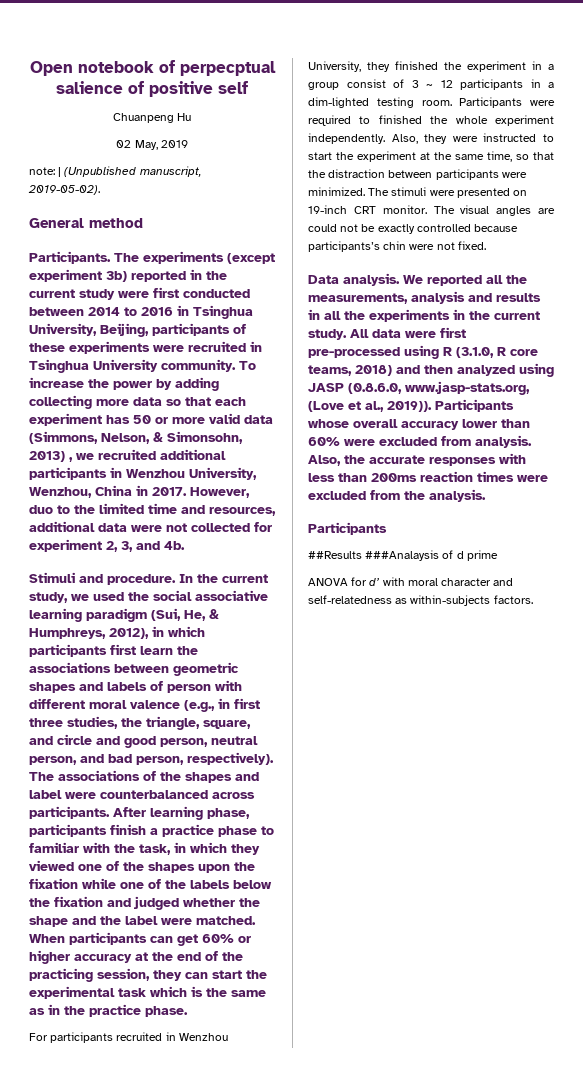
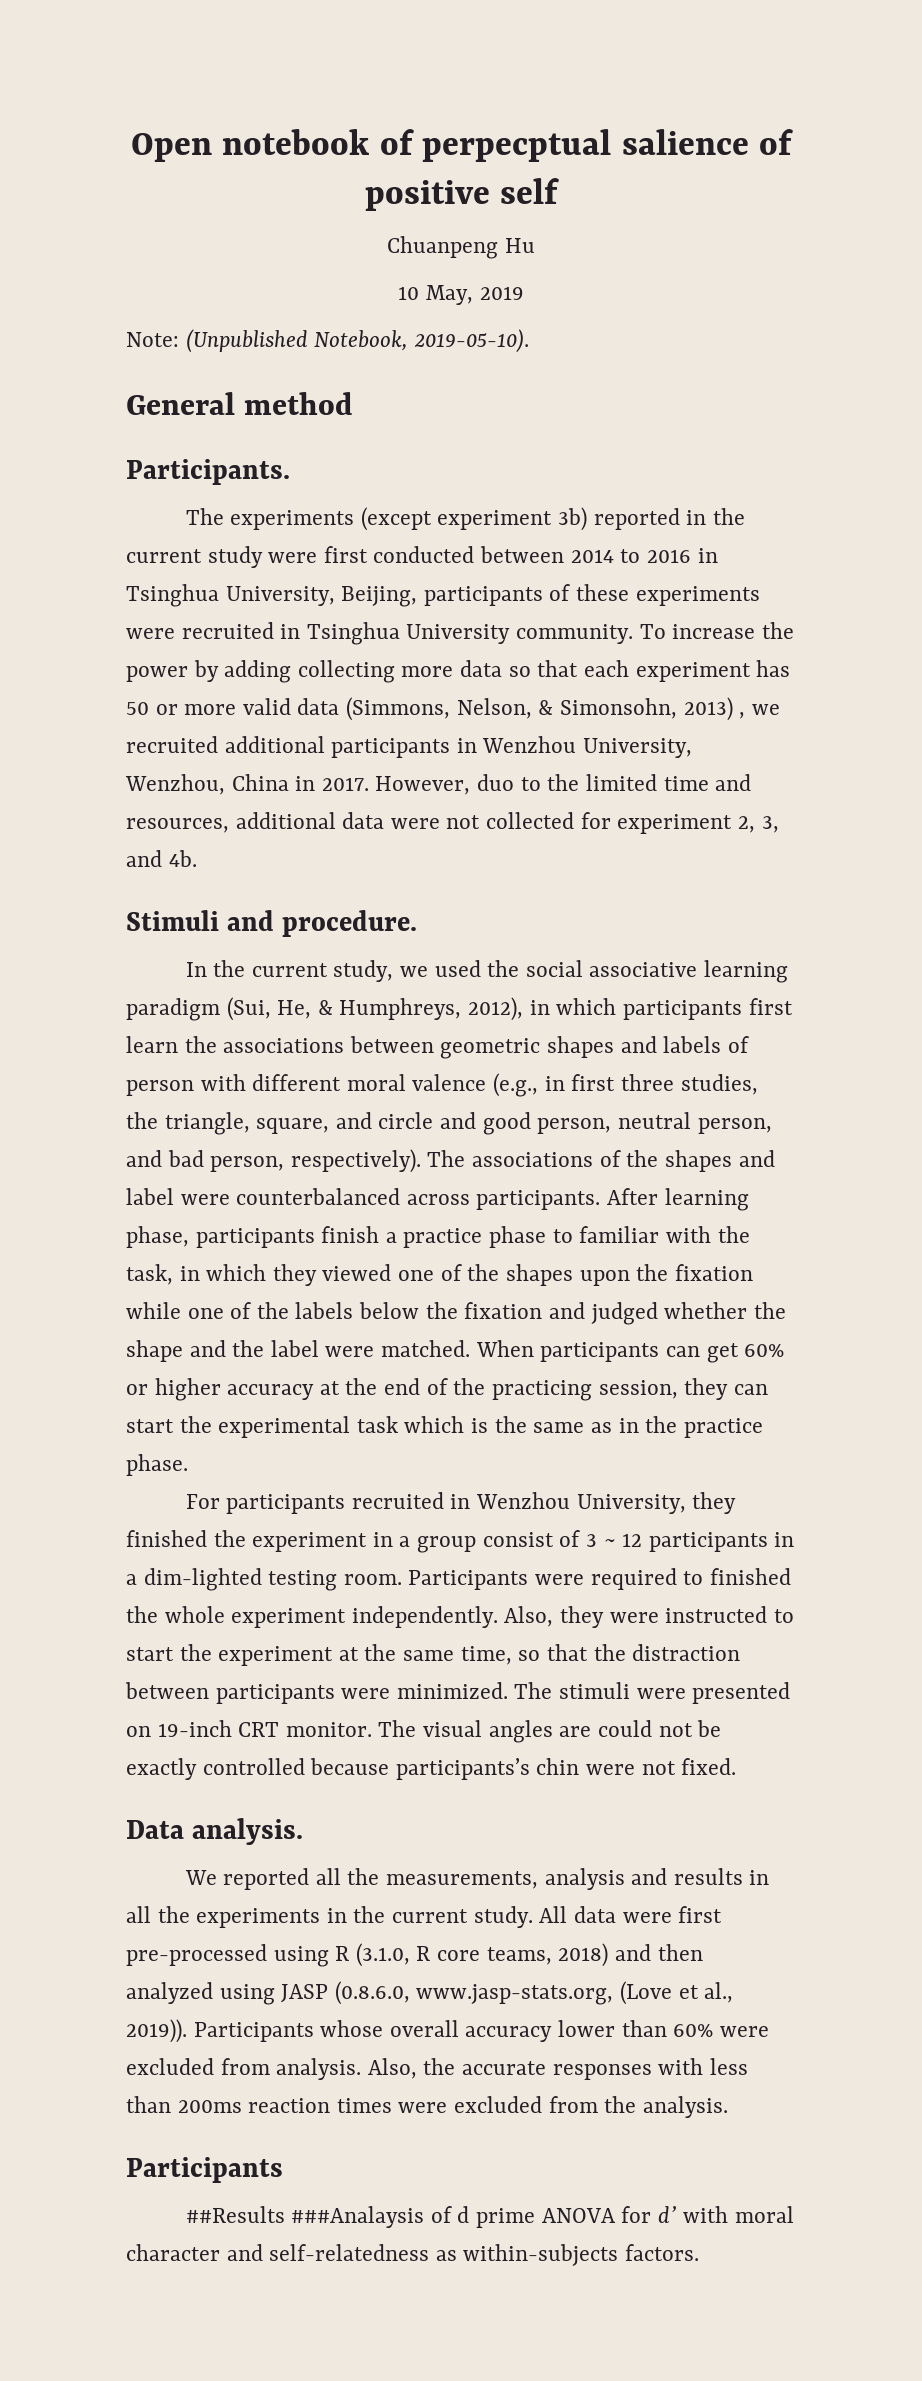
[116,140,132,148] 02 -> [398,286,420,300] 10
[29,166,202,177] [28,185,100,195] note: | (Unpublished manuscript, 2019-05-02). -> [126,329,529,353] Note: (Unpublished Notebook, 2019-05-10).
(111, 257) none -> (290, 472) //
(176, 579) none -> (418, 923) //
(400, 279) none -> (304, 1831) //
(498, 555) // -> (535, 2218) none

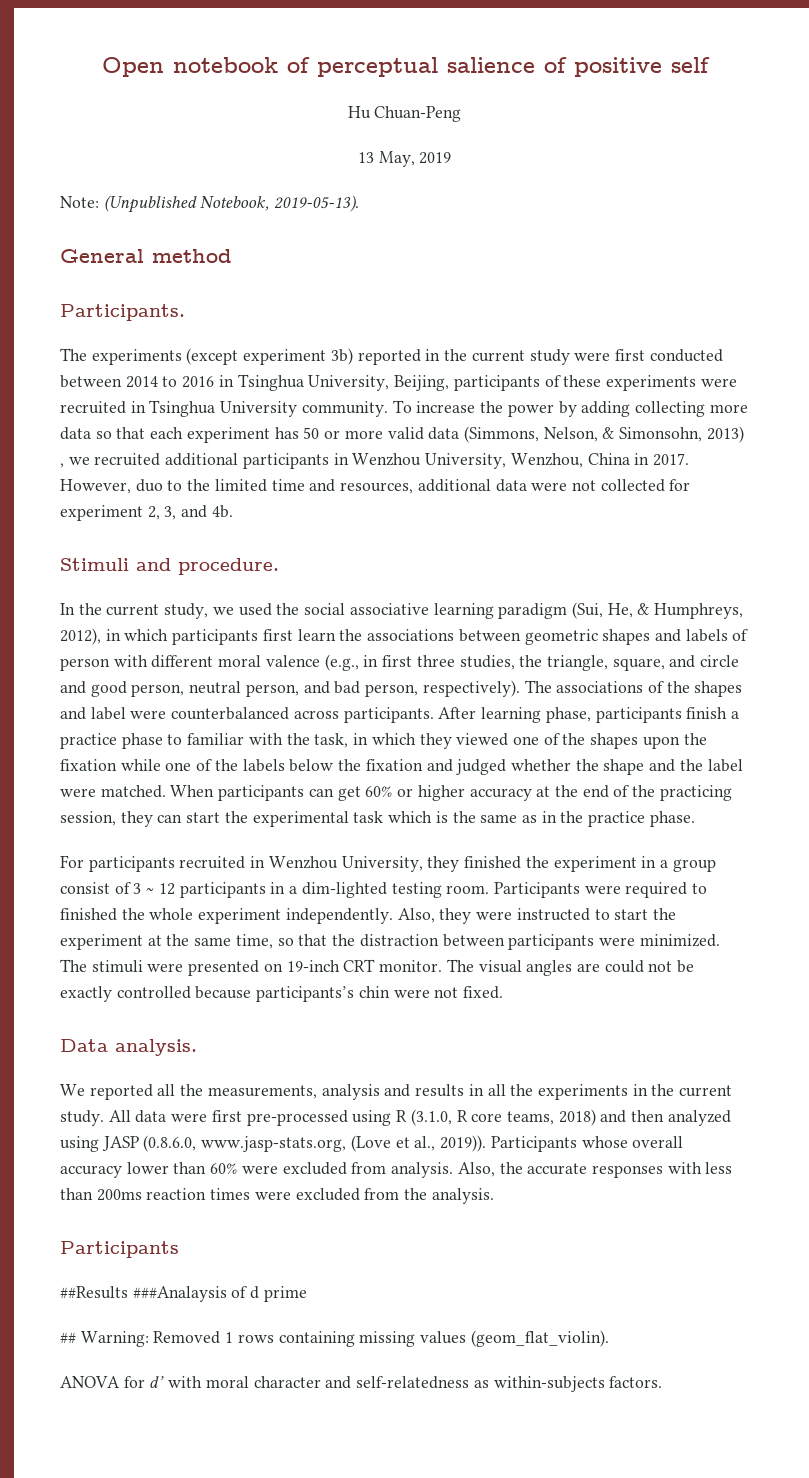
[422,129,612,162] perpecptual -> [316,57,438,77] perceptual
[387,236,499,259] Chuanpeng -> (710, 65) none
[398,286,420,300] // 10 -> [374,106,462,122] [357,152,374,163] Chuan-Peng // 13
[413,329,529,353] 2019-05-10). -> [274,195,360,212] 2019-05-13).
(535, 2218) none -> [60,1330,609,1347] // ## Warning: Removed 1 rows containing missing values (geom_flat_violin). //

